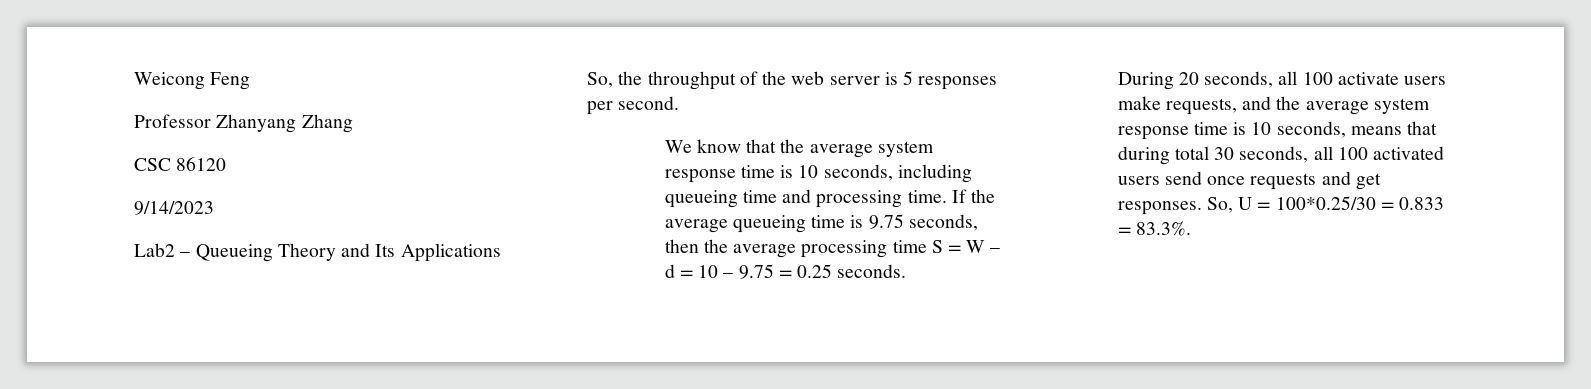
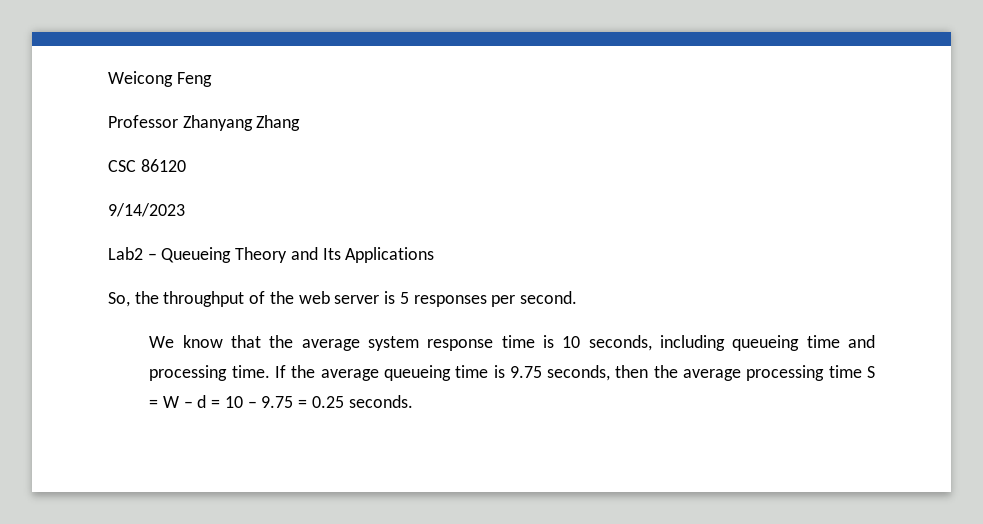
[1117,71,1447,90] [1117,96,1430,115] [1117,121,1438,140] [1117,146,1445,165] [1117,171,1381,190] [1117,196,1445,215] [1117,221,1191,236] // During 20 seconds, all 100 activate users make requests, and the average system response time is 10 seconds, means that during total 30 seconds, all 100 activated users send once requests and get responses. So, U = 100*0.25/30 = 0.833 = 83.3%. -> (413, 401) none

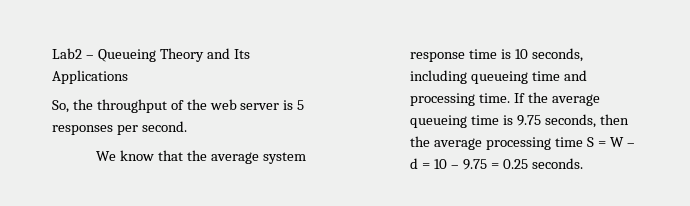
[108,71,212,87] [108,115,301,131] [108,159,186,172] [108,203,185,217] Weicong Feng // Professor Zhanyang Zhang // CSC 86120 // 9/14/2023 // -> (52, 53) none

